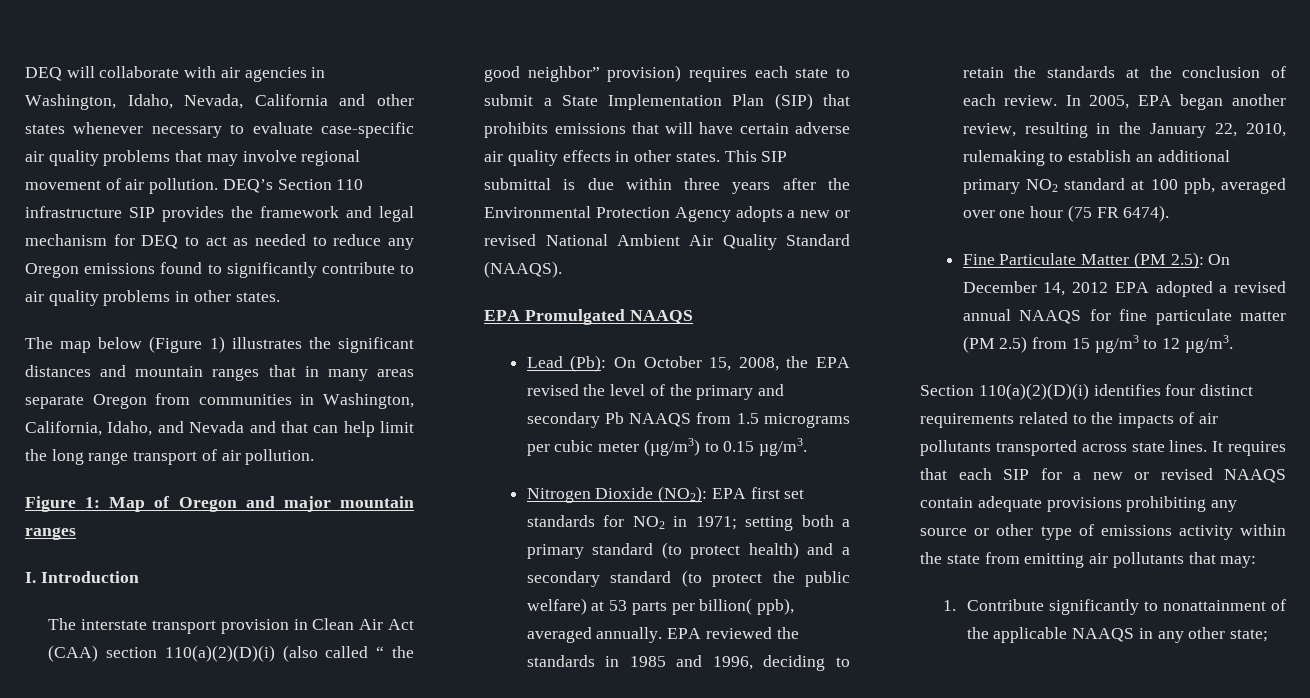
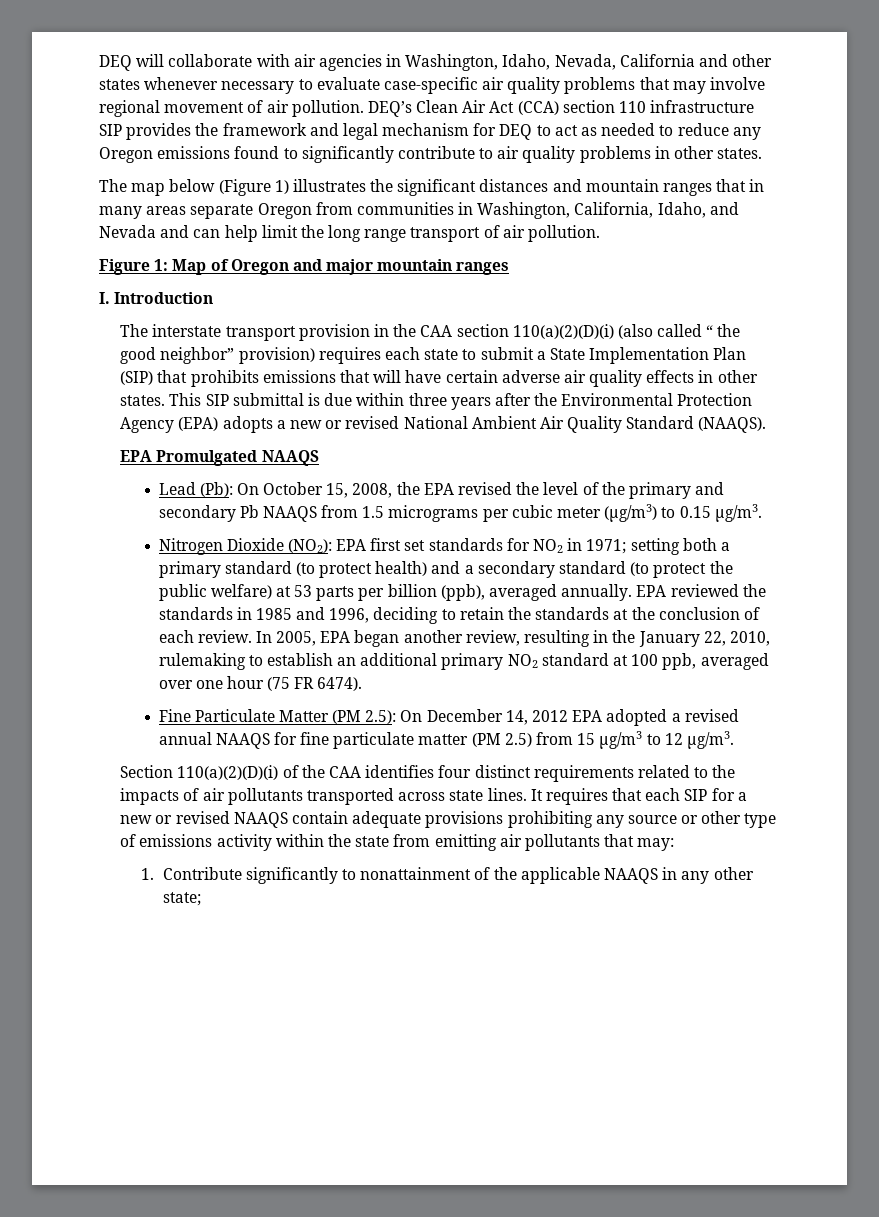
[277,179,332,190] Section -> [416,100,615,115] Clean Air Act (CCA) section
[280,421,308,433] that -> (190, 231) none
[312,618,415,630] [48,645,99,662] Clean Air Act (CAA) -> [393,324,453,337] the CAA
(731, 214) none -> [178,417,219,431] (EPA)
[699,598,795,615] billion( ppb), -> [387,584,485,601] billion (ppb),
(1089, 391) none -> [282,765,361,778] of the CAA

